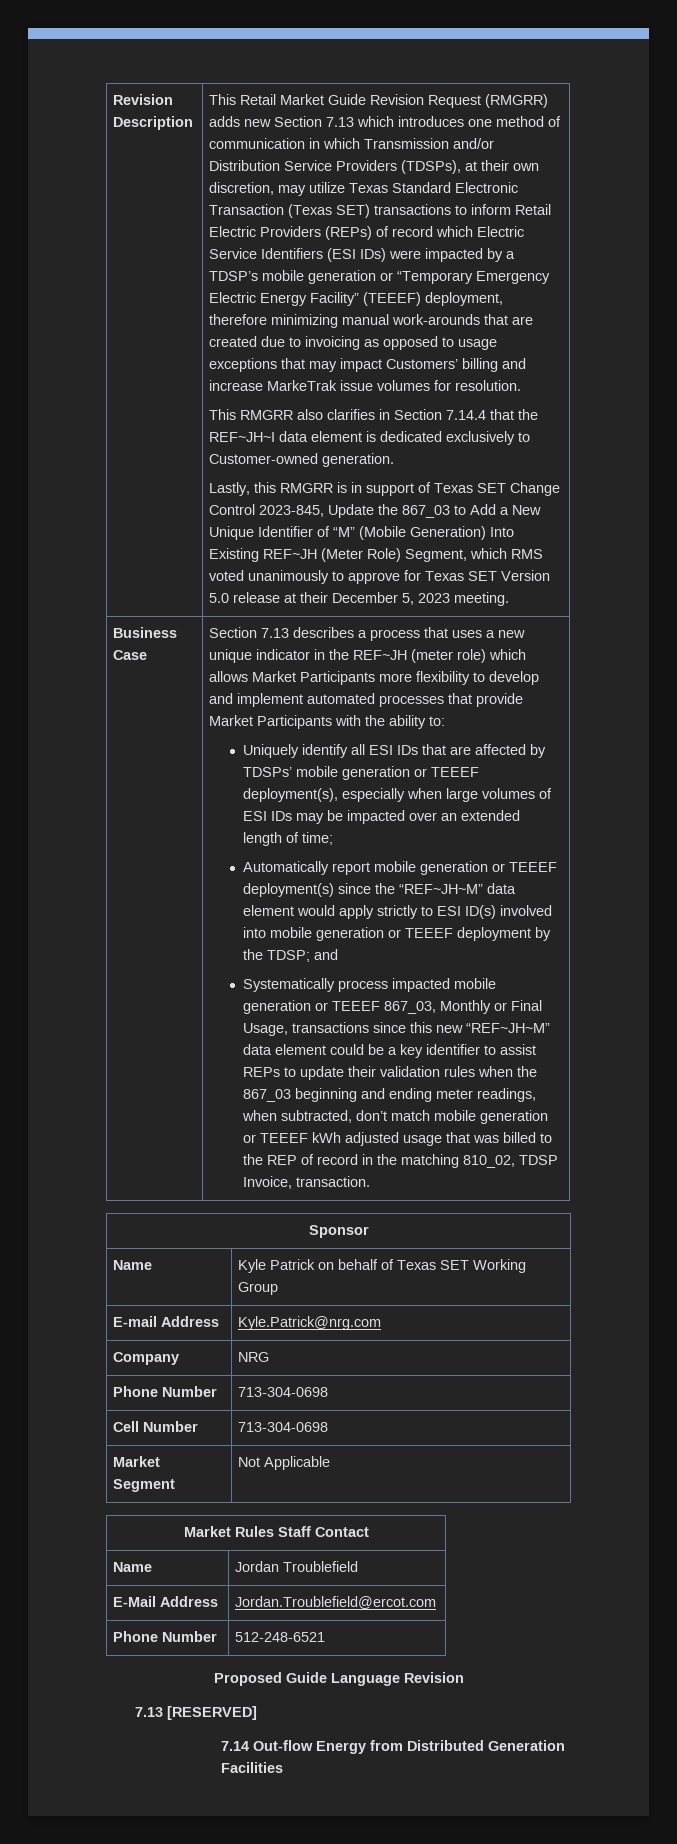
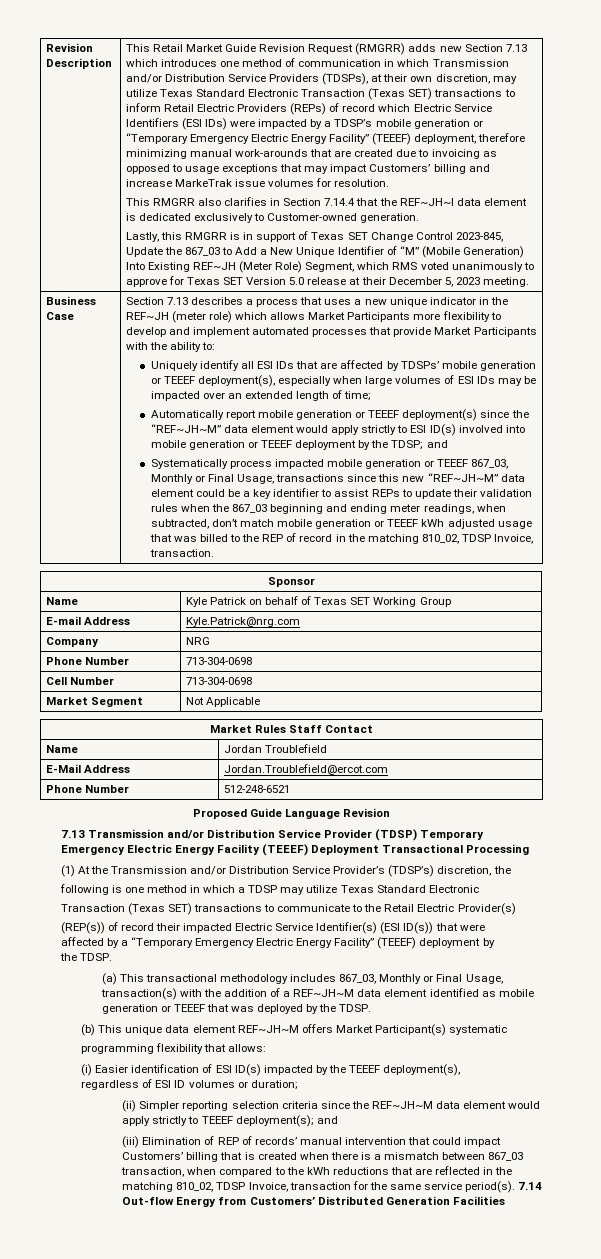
[166,1706,257,1720] [RESERVED] // -> [87,829,485,841] [60,844,530,856] [60,865,511,877] [59,884,479,895] [60,903,516,915] [60,922,485,934] [60,937,495,949] [59,953,112,961] [101,973,503,985] [100,988,534,1000] [101,1004,372,1014] [81,1024,508,1036] [81,1043,267,1054] [81,1064,461,1076] [81,1079,298,1090] [122,1100,541,1112] [122,1115,338,1127] [122,1136,502,1148] [122,1152,524,1162] [121,1166,513,1177] [122,1181,516,1193] Transmission and/or Distribution Service Provider (TDSP) Temporary Emergency Electric Energy Facility (TEEEF) Deployment Transactional Processing // (1) At the Transmission and/or Distribution Service Provider’s (TDSP’s) discretion, the // following is one method in which a TDSP may utilize Texas Standard Electronic // Transaction (Texas SET) transactions to communicate to the Retail Electric Provider(s) // (REP(s)) of record their impacted Electric Service Identifier(s) (ESI ID(s)) that were // affected by a “Temporary Emergency Electric Energy Facility” (TEEEF) deployment by // the TDSP. // (a) This transactional methodology includes 867_03, Monthly or Final Usage, transaction(s) with the addition of a REF~JH~M data element identified as mobile generation or TEEEF that was deployed by the TDSP. // (b) This unique data element REF~JH~M offers Market Participant(s) systematic // programming flexibility that allows: // (i) Easier identification of ESI ID(s) impacted by the TEEEF deployment(s), // regardless of ESI ID volumes or duration; // (ii) Simpler reporting selection criteria since the REF~JH~M data element would apply strictly to TEEEF deployment(s); and // (iii) Elimination of REP of records’ manual intervention that could impact Customers’ billing that is created when there is a mismatch between 867_03 transaction, when compared to the kWh reductions that are reflected in the matching 810_02, TDSP Invoice, transaction for the same service period(s).
(403, 1745) none -> [249,1197,315,1205] Customers’

